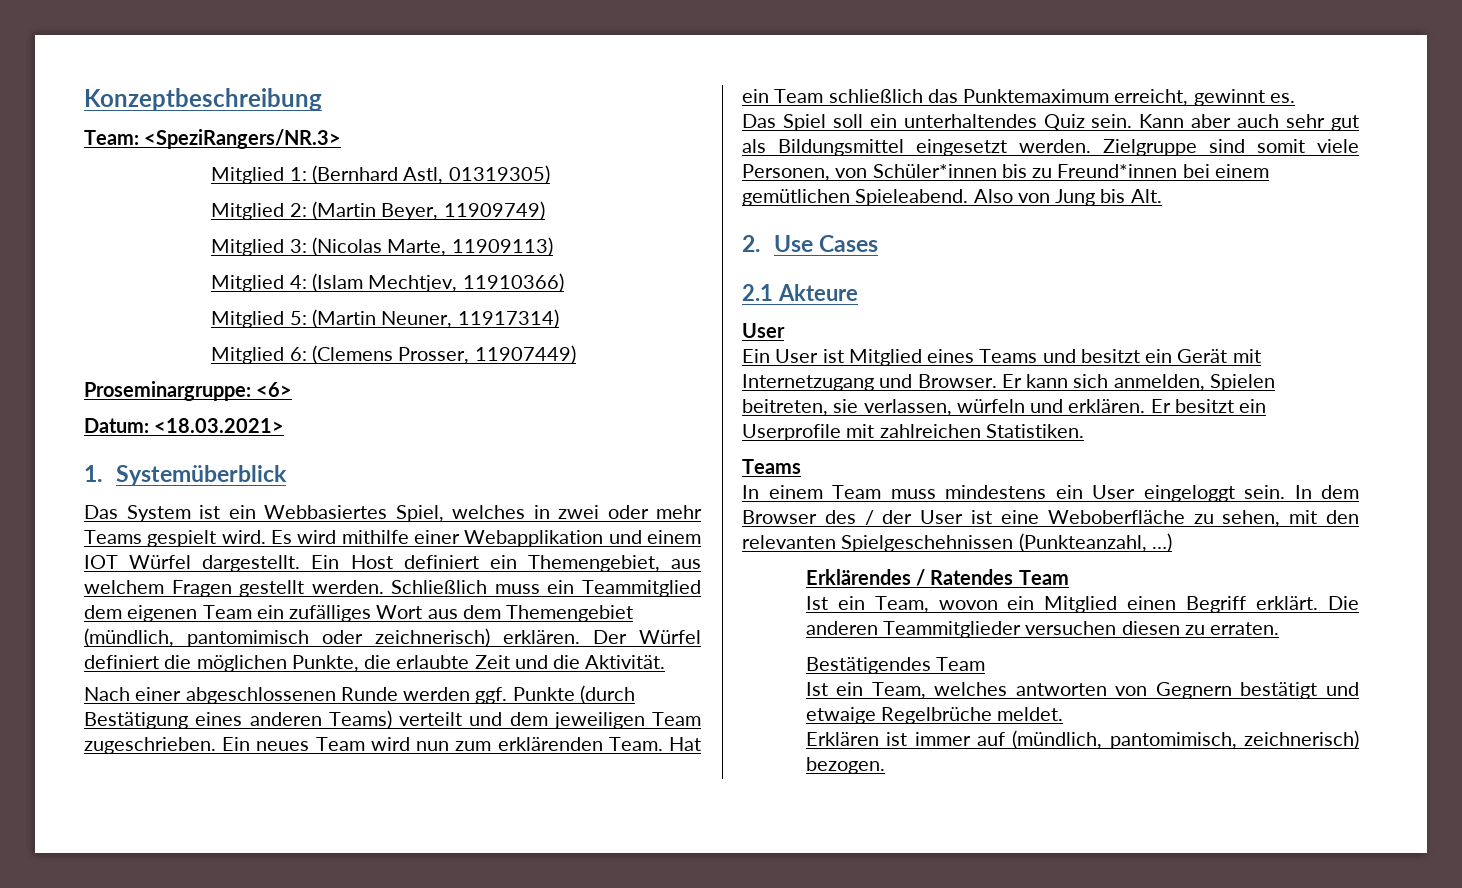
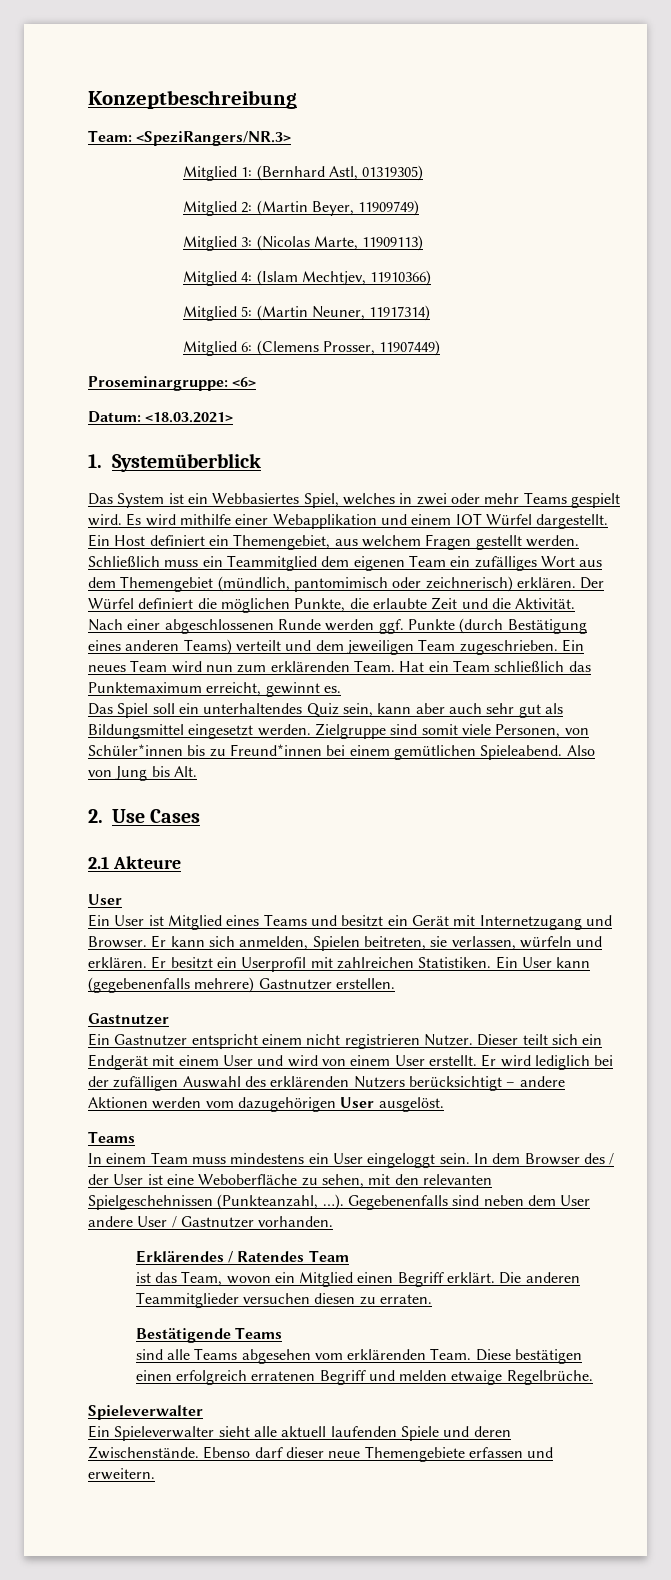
[1091,114,1185,128] sein. Kann -> [342,703,412,717] sein, kann
[742,424,841,441] Userprofile -> [241,957,307,972] Userprofil
(1084, 431) none -> [495,956,591,969] [88,977,395,993] [88,1013,169,1025] [88,1033,603,1049] [88,1054,614,1070] [88,1076,565,1091] [88,1097,444,1112] Ein User kann (gegebenenfalls mehrere) Gastnutzer erstellen. // Gastnutzer // Ein Gastnutzer entspricht einem nicht registrieren Nutzer. Dieser teilt sich ein Endgerät mit einem User und wird von einem User erstellt. Er wird lediglich bei der zufälligen Auswahl des erklärenden Nutzers berücksichtigt – andere Aktionen werden vom dazugehörigen User ausgelöst.
[1151,533,1172,552] …) -> [322,1194,591,1210] [88,1216,334,1228] …). Gegebenenfalls sind neben dem User andere User / Gastnutzer vorhanden.
[805,596,865,610] Ist ein -> [135,1272,177,1283] ist das
[805,657,986,674] [805,682,1359,699] [805,707,1064,724] [805,730,1359,749] [805,757,885,774] Bestätigendes Team // Ist ein Team, welches antworten von Gegnern bestätigt und etwaige Regelbrüche meldet. // Erklären ist immer auf (mündlich, pantomimisch, zeichnerisch) bezogen. -> [135,1327,282,1343] [135,1348,583,1364] [135,1370,593,1385] [88,1405,203,1420] [88,1425,511,1441] [88,1446,554,1462] [88,1468,155,1480] Bestätigende Teams // sind alle Teams abgesehen vom erklärenden Team. Diese bestätigen einen erfolgreich erratenen Begriff und melden etwaige Regelbrüche. // Spieleverwalter // Ein Spieleverwalter sieht alle aktuell laufenden Spiele und deren Zwischenstände. Ebenso darf dieser neue Themengebiete erfassen und erweitern.

